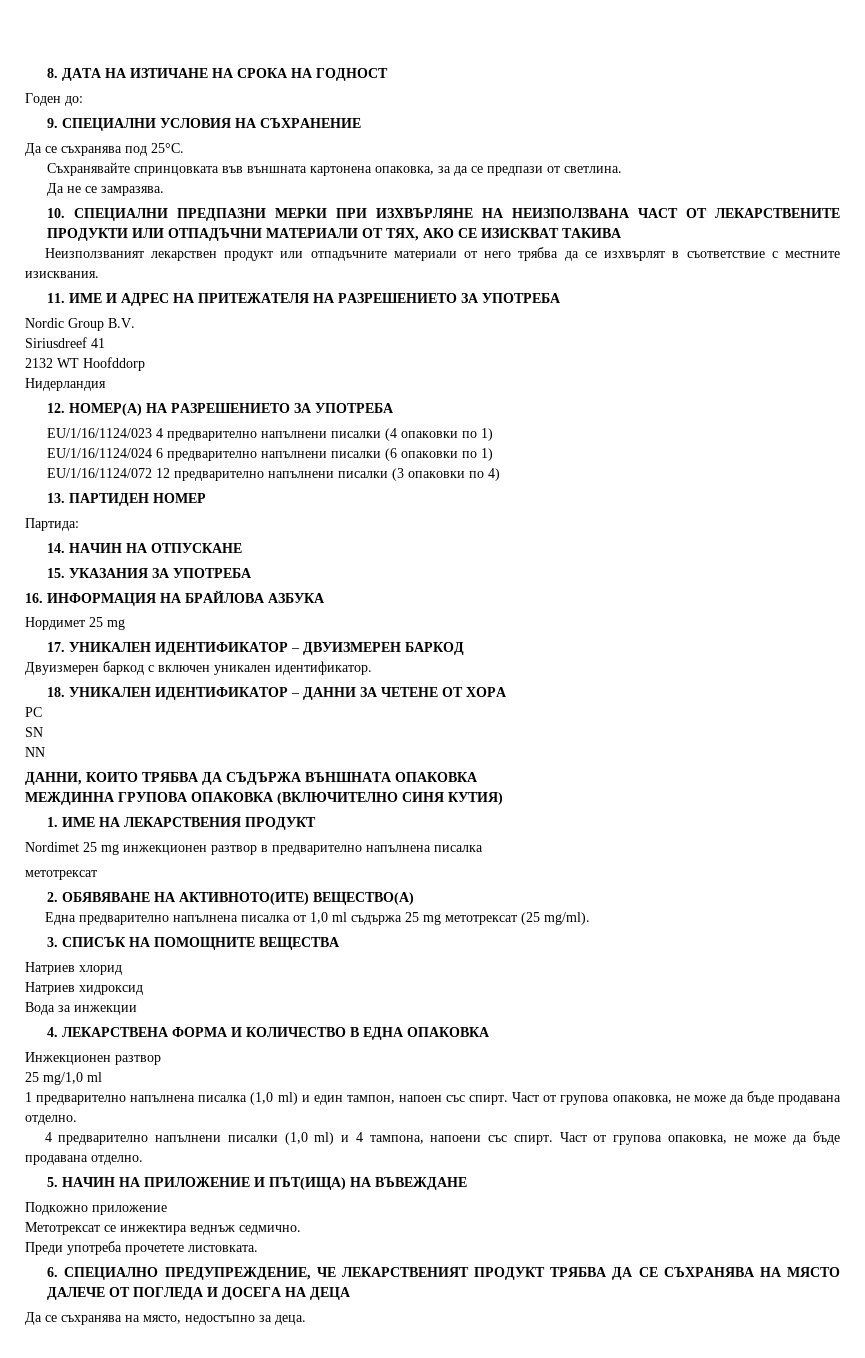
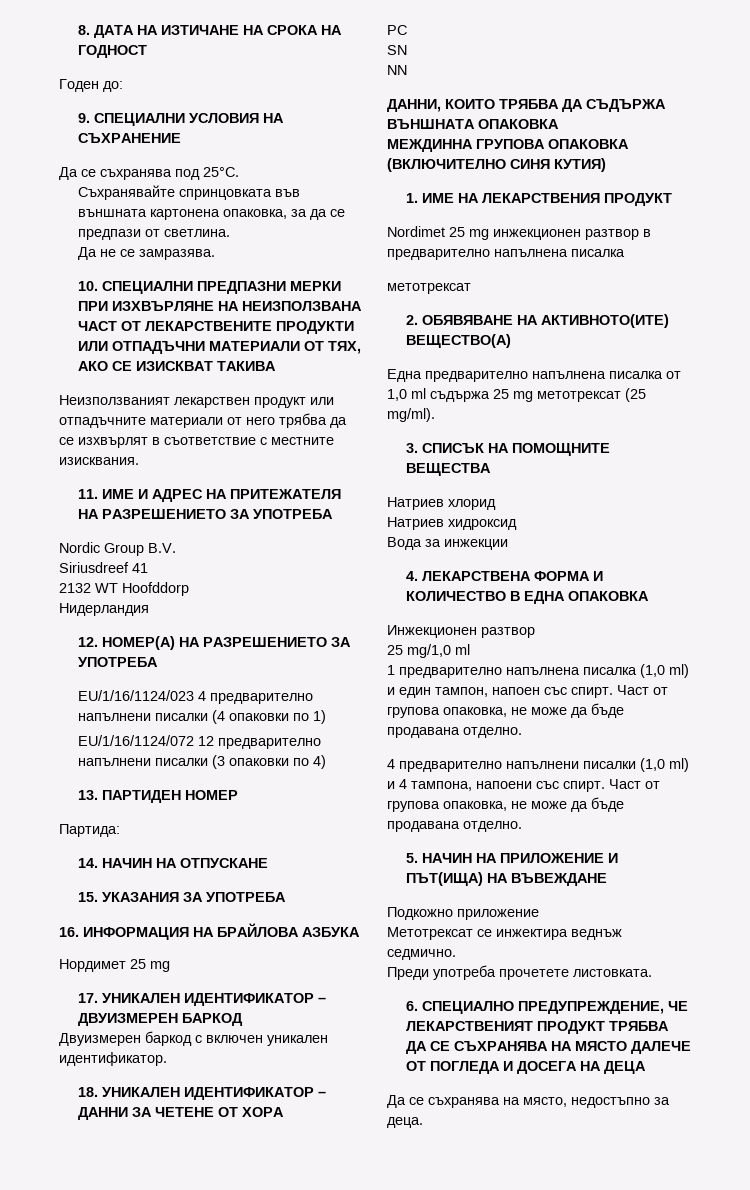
[47,448,494,461] // EU/1/16/1124/024 6 предварително напълнени писалки (6 опаковки по 1) -> (326, 717) none

